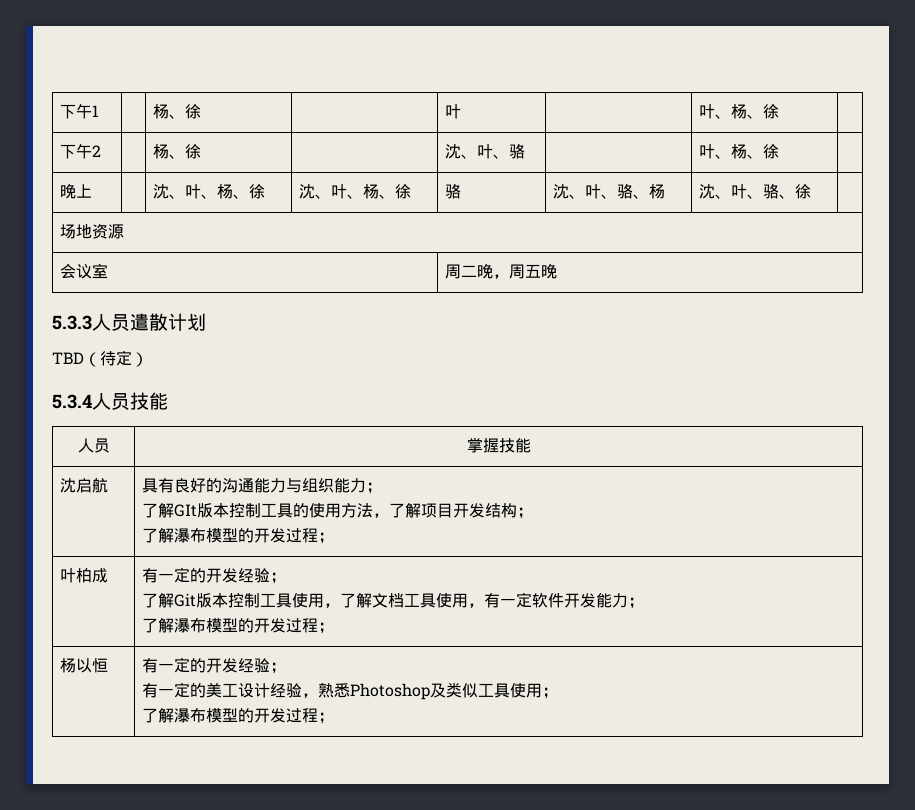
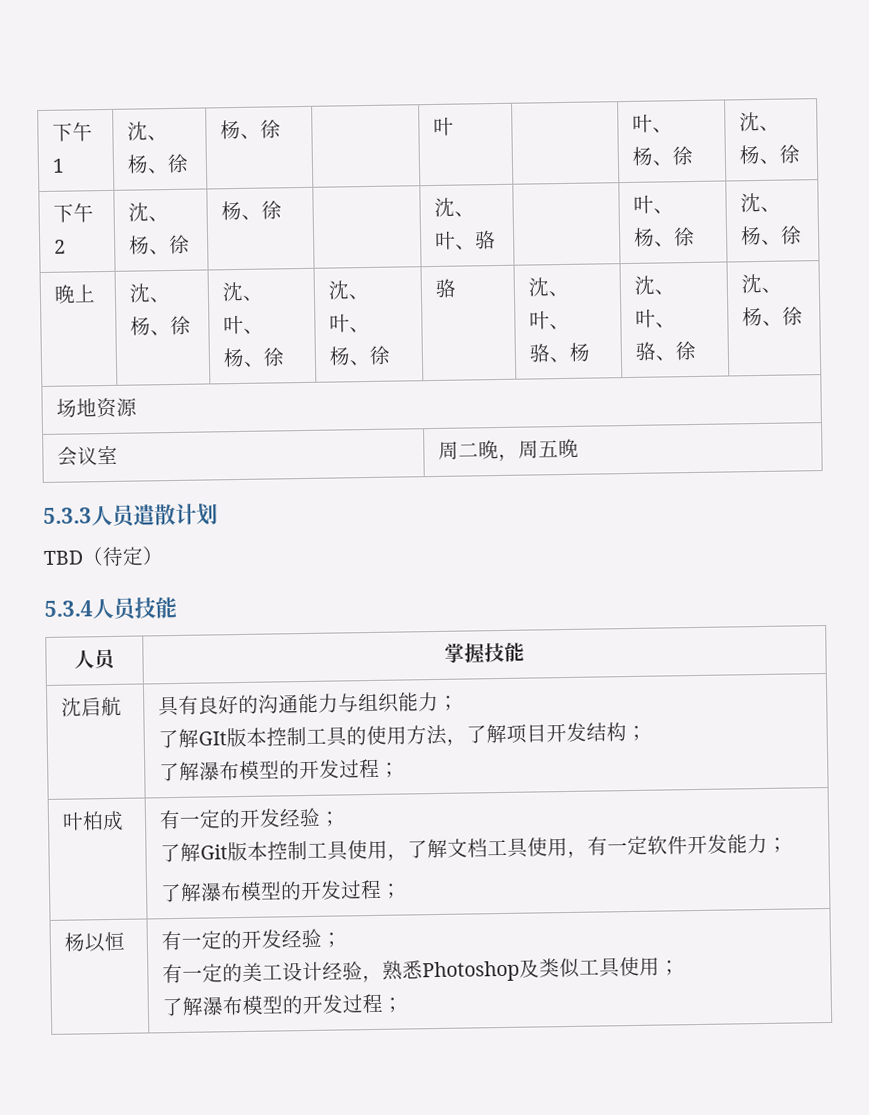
(100, 111) none -> [126,121,168,141] [126,153,189,174] 沈、杨、徐
(780, 111) none -> [738,111,780,132] [738,144,800,165] 沈、杨、徐
(102, 151) none -> [127,202,169,222] [128,234,190,255] 沈、杨、徐
(780, 151) none -> [739,192,781,213] [739,225,802,246] 沈、杨、徐
(93, 191) none -> [128,283,171,303] [129,315,191,336] 沈、杨、徐
(812, 191) none -> [740,273,782,294] [741,306,803,327] 沈、杨、徐

